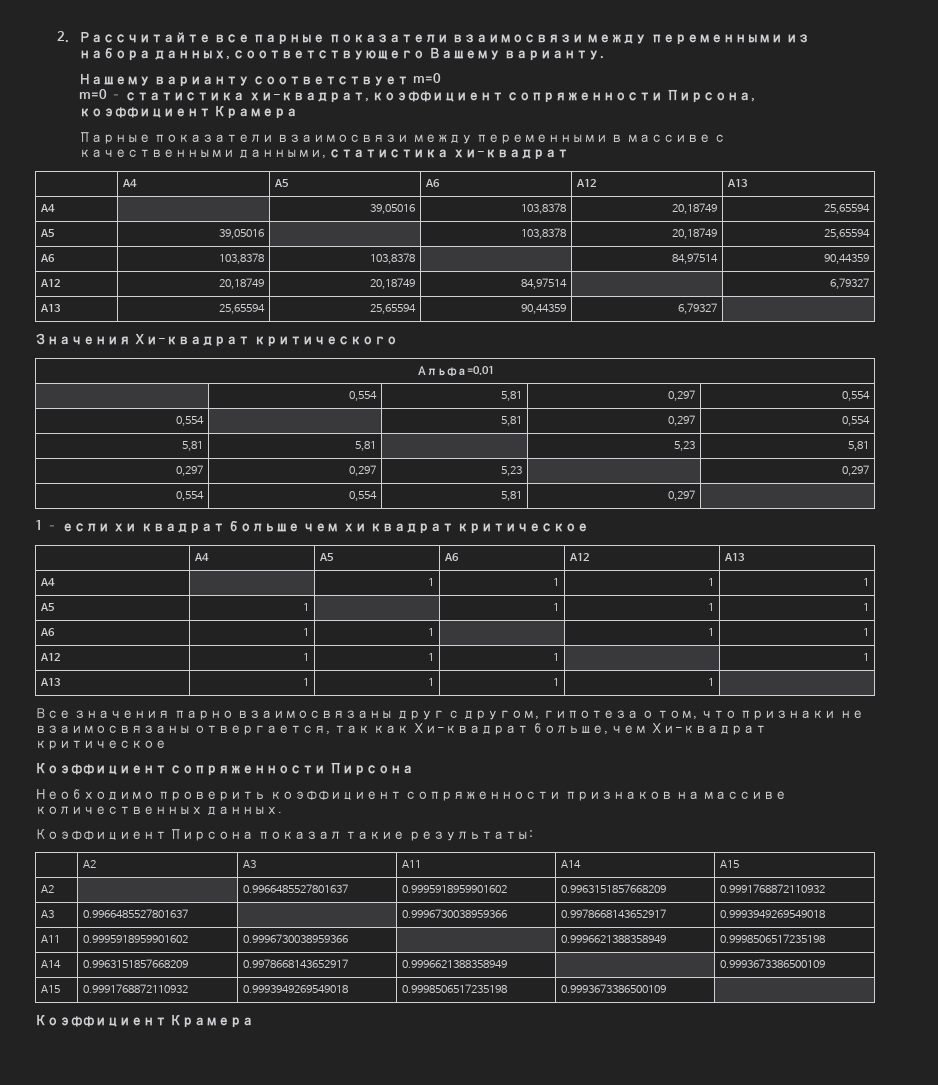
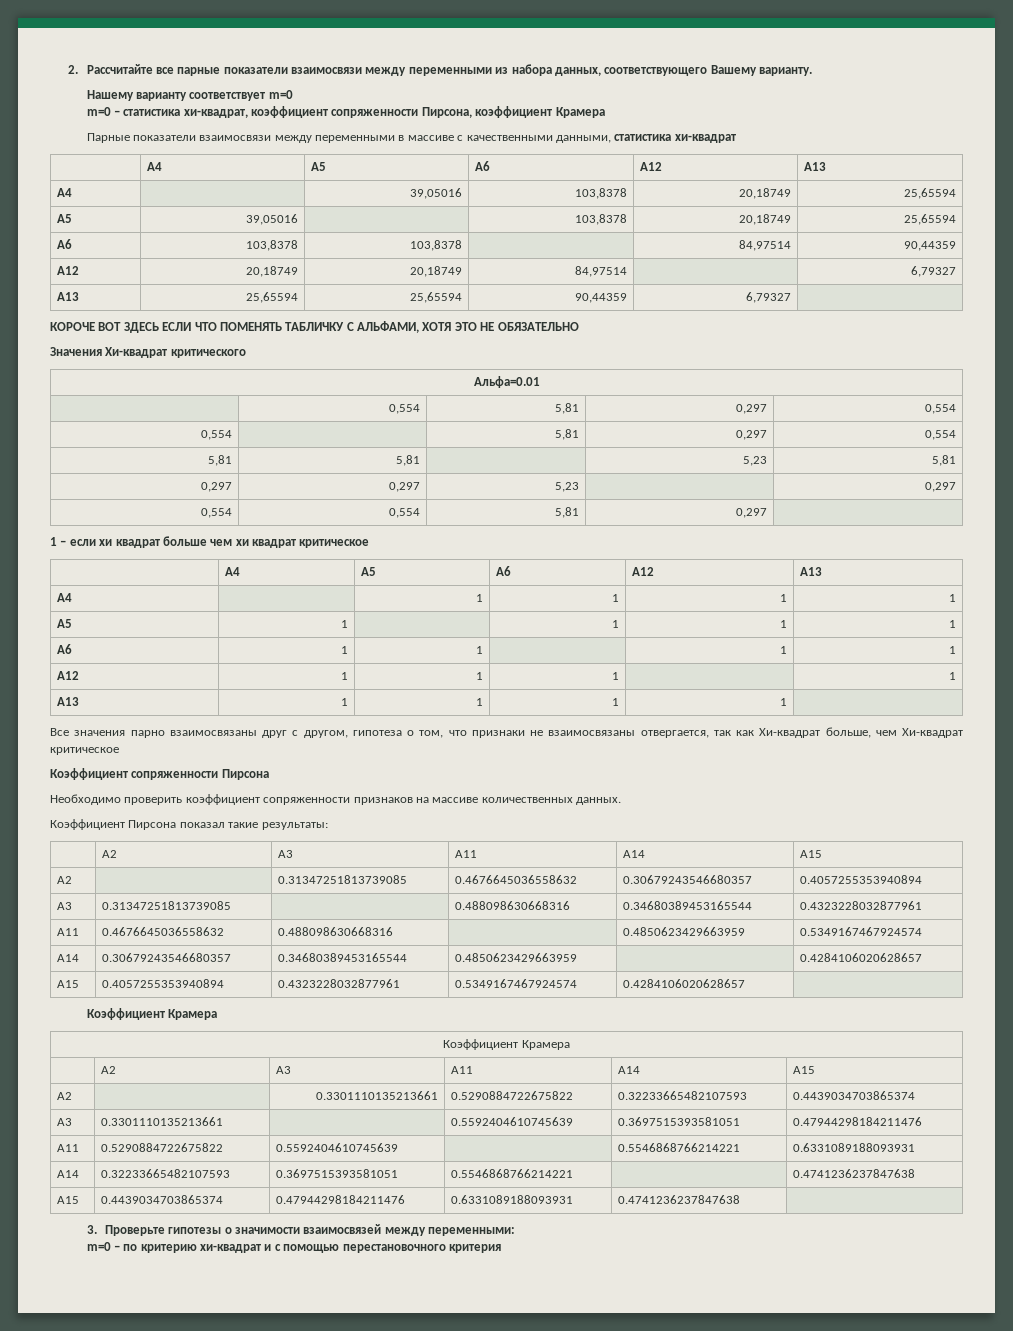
(718, 308) none -> [50,321,579,333] // КОРОЧЕ ВОТ ЗДЕСЬ ЕСЛИ ЧТО ПОМЕНЯТЬ ТАБЛИЧКУ С АЛЬФАМИ, ХОТЯ ЭТО НЕ ОБЯЗАТЕЛЬНО
[242,884,348,893] [401,885,507,893] [560,884,666,893] [719,884,825,893] [40,910,54,918] [82,909,188,918] [401,909,507,918] [560,909,666,918] [719,910,825,918] [40,935,60,943] [82,935,188,943] [242,934,348,943] [560,935,666,943] [719,934,825,943] [40,960,61,968] [82,959,188,968] [242,959,348,968] [401,960,507,968] [719,959,825,968] [40,985,60,993] [82,984,188,993] [242,985,348,993] [401,984,507,993] [560,984,666,993] [35,1014,255,1028] 0.9966485527801637 | 0.9995918959901602 | 0.9963151857668209 | 0.9991768872110932 // A3 | 0.9966485527801637 | | 0.9996730038959366 | 0.9978668143652917 | 0.9993949269549018 // A11 | 0.9995918959901602 | 0.9996730038959366 | | 0.9996621388358949 | 0.9998506517235198 // A14 | 0.9963151857668209 | 0.9978668143652917 | 0.9996621388358949 | | 0.9993673386500109 // A15 | 0.9991768872110932 | 0.9993949269549018 | 0.9998506517235198 | 0.9993673386500109 | // Коэффициент Крамера -> [277,875,407,884] [454,875,577,884] [622,875,752,884] [799,875,922,884] [56,902,72,910] [101,901,231,910] [454,901,570,910] [622,901,752,910] [799,901,922,910] [56,928,79,936] [101,927,224,936] [277,927,393,936] [622,927,745,936] [799,927,922,936] [56,954,79,962] [101,953,231,962] [277,953,407,962] [454,953,577,962] [799,953,922,962] [56,980,79,988] [101,979,224,988] [277,979,400,988] [454,979,577,988] [622,979,745,988] [86,1008,217,1020] [443,1039,570,1050] [100,1066,116,1074] [275,1066,291,1074] [450,1066,473,1074] [617,1066,640,1074] [792,1066,815,1074] [56,1092,72,1100] [316,1091,439,1100] [450,1091,573,1100] [617,1091,747,1100] [792,1091,915,1100] [56,1118,72,1126] [100,1117,223,1126] [450,1117,573,1126] [617,1117,740,1126] [792,1117,922,1126] [56,1144,79,1152] [100,1143,223,1152] [275,1143,398,1152] [617,1143,740,1152] [792,1143,915,1152] [56,1170,79,1178] [100,1169,230,1178] [275,1169,398,1178] [450,1169,573,1178] [792,1169,915,1178] [56,1196,79,1204] [100,1195,223,1204] [275,1195,405,1204] [450,1195,573,1204] [617,1195,740,1204] [86,1224,516,1236] [86,1242,501,1253] 0.31347251813739085 | 0.4676645036558632 | 0.30679243546680357 | 0.4057255353940894 // A3 | 0.31347251813739085 | | 0.488098630668316 | 0.34680389453165544 | 0.4323228032877961 // A11 | 0.4676645036558632 | 0.488098630668316 | | 0.4850623429663959 | 0.5349167467924574 // A14 | 0.30679243546680357 | 0.34680389453165544 | 0.4850623429663959 | | 0.4284106020628657 // A15 | 0.4057255353940894 | 0.4323228032877961 | 0.5349167467924574 | 0.4284106020628657 | // Коэффициент Крамера // Коэффициент Крамера // | A2 | A3 | A11 | A14 | A15 // A2 | | 0.3301110135213661 | 0.5290884722675822 | 0.32233665482107593 | 0.4439034703865374 // A3 | 0.3301110135213661 | | 0.5592404610745639 | 0.3697515393581051 | 0.47944298184211476 // A11 | 0.5290884722675822 | 0.5592404610745639 | | 0.5546868766214221 | 0.6331089188093931 // A14 | 0.32233665482107593 | 0.3697515393581051 | 0.5546868766214221 | | 0.4741236237847638 // A15 | 0.4439034703865374 | 0.47944298184211476 | 0.6331089188093931 | 0.4741236237847638 | // 3. Проверьте гипотезы о значимости взаимосвязей между переменными: // m=0 – по критерию хи-квадрат и с помощью перестановочного критерия

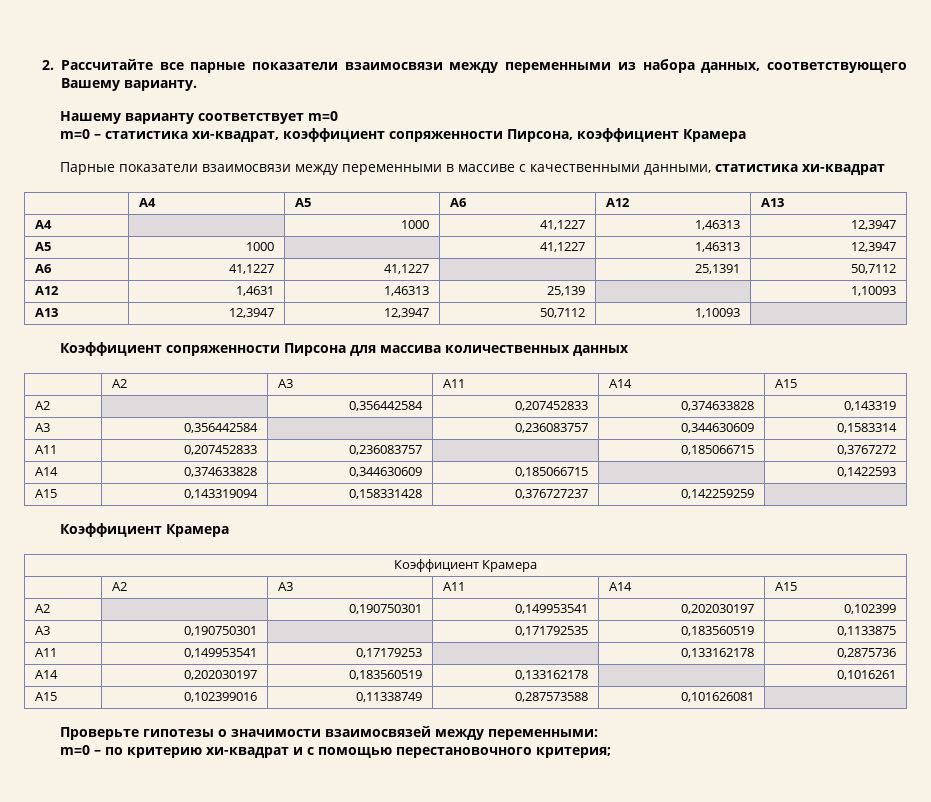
[410,188,463,199] [575,188,628,199] [739,188,792,199] [904,188,957,199] [56,214,72,223] [246,214,299,225] [575,214,628,225] [739,214,792,225] [904,214,957,225] [56,239,72,249] [246,240,299,251] [410,240,463,251] [739,240,792,251] [904,241,957,251] [56,266,79,275] [246,266,299,277] [410,266,463,277] [575,266,628,277] [911,266,957,277] [56,292,79,301] [246,292,299,303] [410,292,463,303] [575,293,628,303] [746,292,792,303] [50,321,579,333] [50,347,246,358] [473,376,540,388] [389,404,421,414] [555,403,580,414] [736,404,768,414] [925,404,957,414] [201,430,233,440] [555,429,580,440] [736,430,768,440] [925,430,957,440] [208,455,233,466] [396,455,421,466] [743,456,768,466] [932,455,957,466] [201,482,233,492] [389,482,421,492] [555,482,580,492] [925,482,957,492] [201,508,233,518] [389,508,421,518] [555,507,580,518] [736,508,768,518] [50,536,370,548] [224,567,240,576] [360,567,376,576] [495,566,511,576] [631,567,654,576] [799,567,822,576] [56,593,72,602] [476,594,484,602] [612,594,620,602] [780,594,788,602] [949,594,957,602] [56,619,72,628] [341,620,349,628] [612,620,620,628] [780,620,788,628] [949,620,957,628] [56,644,72,654] [341,646,349,654] [476,646,484,654] [780,646,788,654] [949,646,957,654] [56,671,79,680] [341,672,349,680] [476,672,484,680] [612,672,620,680] [949,672,957,680] [56,697,79,706] [341,698,349,706] [476,698,484,706] [612,698,620,706] [780,698,788,706] [50,727,963,738] [50,747,119,755] [50,768,269,780] [50,794,621,805] [50,819,328,830] [101,850,117,858] [277,850,293,858] [454,850,477,858] [622,850,645,858] [799,850,822,858] [56,876,72,884] [277,875,407,884] [454,875,577,884] [622,875,752,884] [799,875,922,884] [56,902,72,910] [101,901,231,910] [454,901,570,910] [622,901,752,910] [799,901,922,910] [56,928,79,936] [101,927,224,936] [277,927,393,936] [622,927,745,936] [799,927,922,936] [56,954,79,962] [101,953,231,962] [277,953,407,962] [454,953,577,962] [799,953,922,962] [56,980,79,988] [101,979,224,988] [277,979,400,988] [454,979,577,988] [622,979,745,988] 39,05016 | 103,8378 | 20,18749 | 25,65594 // A5 | 39,05016 | | 103,8378 | 20,18749 | 25,65594 // A6 | 103,8378 | 103,8378 | | 84,97514 | 90,44359 // A12 | 20,18749 | 20,18749 | 84,97514 | | 6,79327 // A13 | 25,65594 | 25,65594 | 90,44359 | 6,79327 | // КОРОЧЕ ВОТ ЗДЕСЬ ЕСЛИ ЧТО ПОМЕНЯТЬ ТАБЛИЧКУ С АЛЬФАМИ, ХОТЯ ЭТО НЕ ОБЯЗАТЕЛЬНО // Значения Хи-квадрат критического // Альфа=0.01 // | 0,554 | 5,81 | 0,297 | 0,554 // 0,554 | | 5,81 | 0,297 | 0,554 // 5,81 | 5,81 | | 5,23 | 5,81 // 0,297 | 0,297 | 5,23 | | 0,297 // 0,554 | 0,554 | 5,81 | 0,297 | // 1 – если хи квадрат больше чем хи квадрат критическое // | A4 | A5 | A6 | A12 | A13 // A4 | | 1 | 1 | 1 | 1 // A5 | 1 | | 1 | 1 | 1 // A6 | 1 | 1 | | 1 | 1 // A12 | 1 | 1 | 1 | | 1 // A13 | 1 | 1 | 1 | 1 | // Все значения парно взаимосвязаны друг с другом, гипотеза о том, что признаки не взаимосвязаны отвергается, так как Хи-квадрат больше, чем Хи-квадрат критическое // Коэффициент сопряженности Пирсона // Необходимо проверить коэффициент сопряженности признаков на массиве количественных данных. // Коэффициент Пирсона показал такие результаты: // | A2 | A3 | A11 | A14 | A15 // A2 | | 0.31347251813739085 | 0.4676645036558632 | 0.30679243546680357 | 0.4057255353940894 // A3 | 0.31347251813739085 | | 0.488098630668316 | 0.34680389453165544 | 0.4323228032877961 // A11 | 0.4676645036558632 | 0.488098630668316 | | 0.4850623429663959 | 0.5349167467924574 // A14 | 0.30679243546680357 | 0.34680389453165544 | 0.4850623429663959 | | 0.4284106020628657 // A15 | 0.4057255353940894 | 0.4323228032877961 | 0.5349167467924574 | 0.4284106020628657 -> [401,220,430,229] [540,220,586,230] [695,220,741,230] [851,220,897,230] [34,242,51,251] [246,242,275,251] [540,242,586,252] [695,242,741,252] [851,242,897,252] [34,264,52,273] [229,264,275,274] [384,264,430,274] [695,264,741,274] [851,264,897,274] [34,286,59,295] [236,286,275,296] [384,286,430,296] [547,286,586,296] [851,286,897,296] [34,308,58,317] [229,308,275,318] [384,308,430,318] [540,308,586,318] [695,308,741,318] [59,342,629,356] [111,379,127,388] [277,379,293,388] [442,379,465,388] [608,379,632,388] [774,379,797,388] [34,401,50,410] [349,401,424,411] [515,401,589,411] [681,401,755,411] [844,401,897,411] [34,423,50,432] [184,423,259,433] [515,423,589,433] [681,423,755,433] [837,423,898,433] [34,445,57,454] [184,445,258,455] [349,445,423,455] [681,445,755,455] [837,445,897,455] [34,467,58,476] [184,467,258,477] [349,467,423,477] [515,467,589,477] [837,467,897,477] [34,489,57,498] [184,489,259,499] [349,489,423,499] [515,489,589,499] [681,489,755,499] 1000 | 41,1227 | 1,46313 | 12,3947 // A5 | 1000 | | 41,1227 | 1,46313 | 12,3947 // A6 | 41,1227 | 41,1227 | | 25,1391 | 50,7112 // A12 | 1,4631 | 1,46313 | 25,139 | | 1,10093 // A13 | 12,3947 | 12,3947 | 50,7112 | 1,10093 | // Коэффициент сопряженности Пирсона для массива количественных данных // | A2 | A3 | A11 | A14 | A15 // A2 | | 0,356442584 | 0,207452833 | 0,374633828 | 0,143319 // A3 | 0,356442584 | | 0,236083757 | 0,344630609 | 0,1583314 // A11 | 0,207452833 | 0,236083757 | | 0,185066715 | 0,3767272 // A14 | 0,374633828 | 0,344630609 | 0,185066715 | | 0,1422593 // A15 | 0,143319094 | 0,158331428 | 0,376727237 | 0,142259259
[316,1091,439,1100] [450,1091,573,1100] [617,1091,747,1100] [792,1091,915,1100] [56,1118,72,1126] [100,1117,223,1126] [450,1117,573,1126] [617,1117,740,1126] [792,1117,922,1126] [56,1144,79,1152] [100,1143,223,1152] [275,1143,398,1152] [617,1143,740,1152] [792,1143,915,1152] [56,1170,79,1178] [100,1169,230,1178] [275,1169,398,1178] [450,1169,573,1178] [792,1169,915,1178] [56,1196,79,1204] [100,1195,223,1204] [275,1195,405,1204] [450,1195,573,1204] [617,1195,740,1204] [86,1225,97,1234] 0.3301110135213661 | 0.5290884722675822 | 0.32233665482107593 | 0.4439034703865374 // A3 | 0.3301110135213661 | | 0.5592404610745639 | 0.3697515393581051 | 0.47944298184211476 // A11 | 0.5290884722675822 | 0.5592404610745639 | | 0.5546868766214221 | 0.6331089188093931 // A14 | 0.32233665482107593 | 0.3697515393581051 | 0.5546868766214221 | | 0.4741236237847638 // A15 | 0.4439034703865374 | 0.47944298184211476 | 0.6331089188093931 | 0.4741236237847638 | // 3. -> [349,604,423,614] [515,604,589,614] [681,604,755,614] [844,604,897,614] [34,626,50,635] [184,626,258,636] [515,626,589,636] [681,626,755,636] [837,626,897,636] [34,648,57,657] [184,648,258,658] [356,648,423,658] [681,648,755,658] [837,648,897,658] [34,670,58,679] [184,670,258,680] [349,670,423,680] [515,670,589,680] [837,670,897,680] [34,692,57,701] [184,692,258,702] [356,692,423,702] [515,692,589,702] [681,692,755,702] 0,190750301 | 0,149953541 | 0,202030197 | 0,102399 // A3 | 0,190750301 | | 0,171792535 | 0,183560519 | 0,1133875 // A11 | 0,149953541 | 0,17179253 | | 0,133162178 | 0,2875736 // A14 | 0,202030197 | 0,183560519 | 0,133162178 | | 0,1016261 // A15 | 0,102399016 | 0,11338749 | 0,287573588 | 0,101626081 | //
[448,1244,501,1253] критерия -> [535,747,611,758] критерия;

